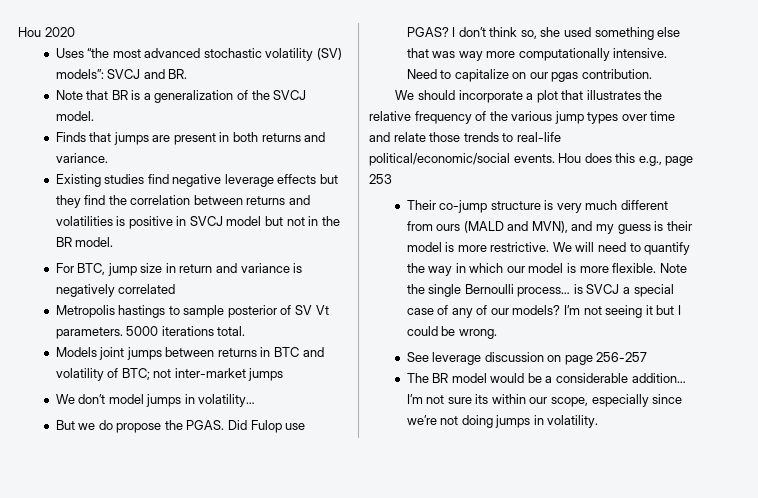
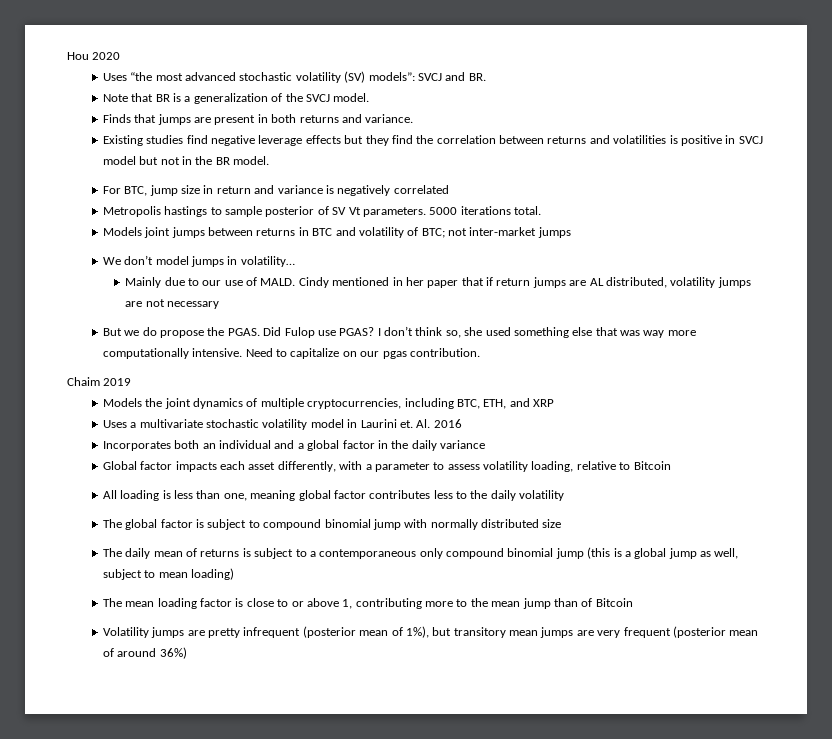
(256, 400) none -> [125,277,751,288] [125,299,219,309] // Mainly due to our use of MALD. Cindy mentioned in her paper that if return jumps are AL distributed, volatility jumps are not necessary
[395,90,663,103] [369,111,676,124] [369,132,561,142] [369,153,694,166] [369,174,392,184] [406,200,668,213] [406,221,692,234] [406,242,691,255] [406,263,687,276] [406,284,674,297] [406,305,681,318] [406,326,497,339] [406,352,648,365] [406,373,686,383] [406,394,683,407] [406,415,599,428] We should incorporate a plot that illustrates the relative frequency of the various jump types over time and relate those trends to real-life political/economic/social events. Hou does this e.g., page 253 // Their co-jump structure is very much different from ours (MALD and MVN), and my guess is their model is more restrictive. We will need to quantify the way in which our model is more flexible. Note the single Bernoulli process… is SVCJ a special case of any of our models? I’m not seeing it but I could be wrong. // See leverage discussion on page 256-257 // The BR model would be a considerable addition… I’m not sure its within our scope, especially since we’re not doing jumps in volatility. -> [67,377,132,386] [102,398,555,409] [102,419,462,430] [102,440,486,451] [102,461,671,472] [102,490,565,501] [102,519,562,530] [102,547,739,559] [102,568,235,580] [102,598,633,609] [102,626,759,638] [102,647,187,659] Chaim 2019 // Models the joint dynamics of multiple cryptocurrencies, including BTC, ETH, and XRP // Uses a multivariate stochastic volatility model in Laurini et. Al. 2016 // Incorporates both an individual and a global factor in the daily variance // Global factor impacts each asset differently, with a parameter to assess volatility loading, relative to Bitcoin // All loading is less than one, meaning global factor contributes less to the daily volatility // The global factor is subject to compound binomial jump with normally distributed size // The daily mean of returns is subject to a contemporaneous only compound binomial jump (this is a global jump as well, subject to mean loading) // The mean loading factor is close to or above 1, contributing more to the mean jump than of Bitcoin // Volatility jumps are pretty infrequent (posterior mean of 1%), but transitory mean jumps are very frequent (posterior mean of around 36%)

